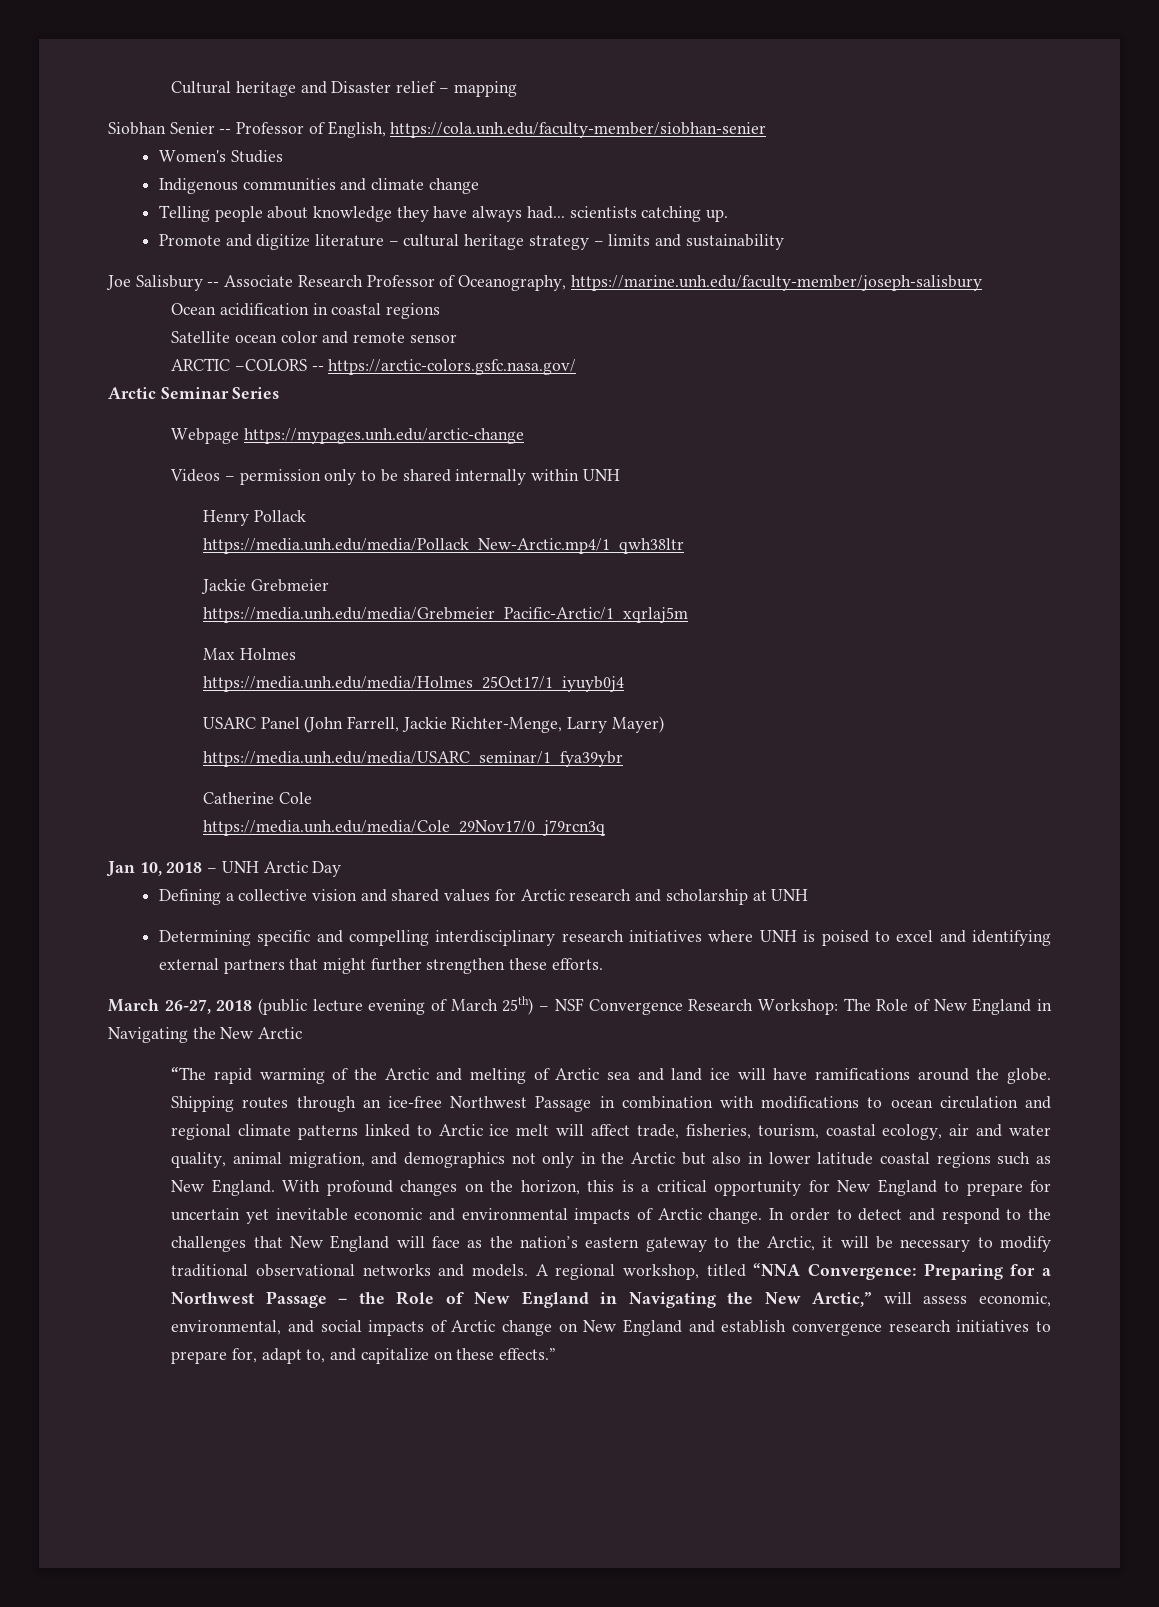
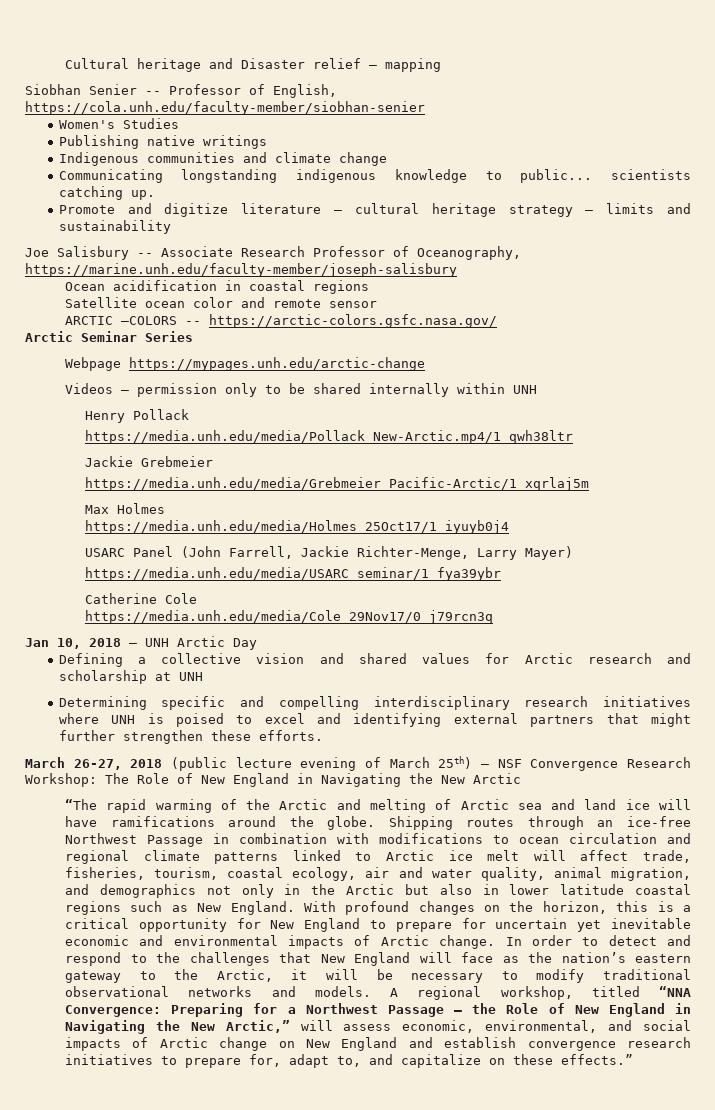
(283, 156) none -> [58,135,267,149] // Publishing native writings
[158,205,565,222] Telling people about knowledge they have always had... -> [58,169,593,183] Communicating longstanding indigenous knowledge to public...

